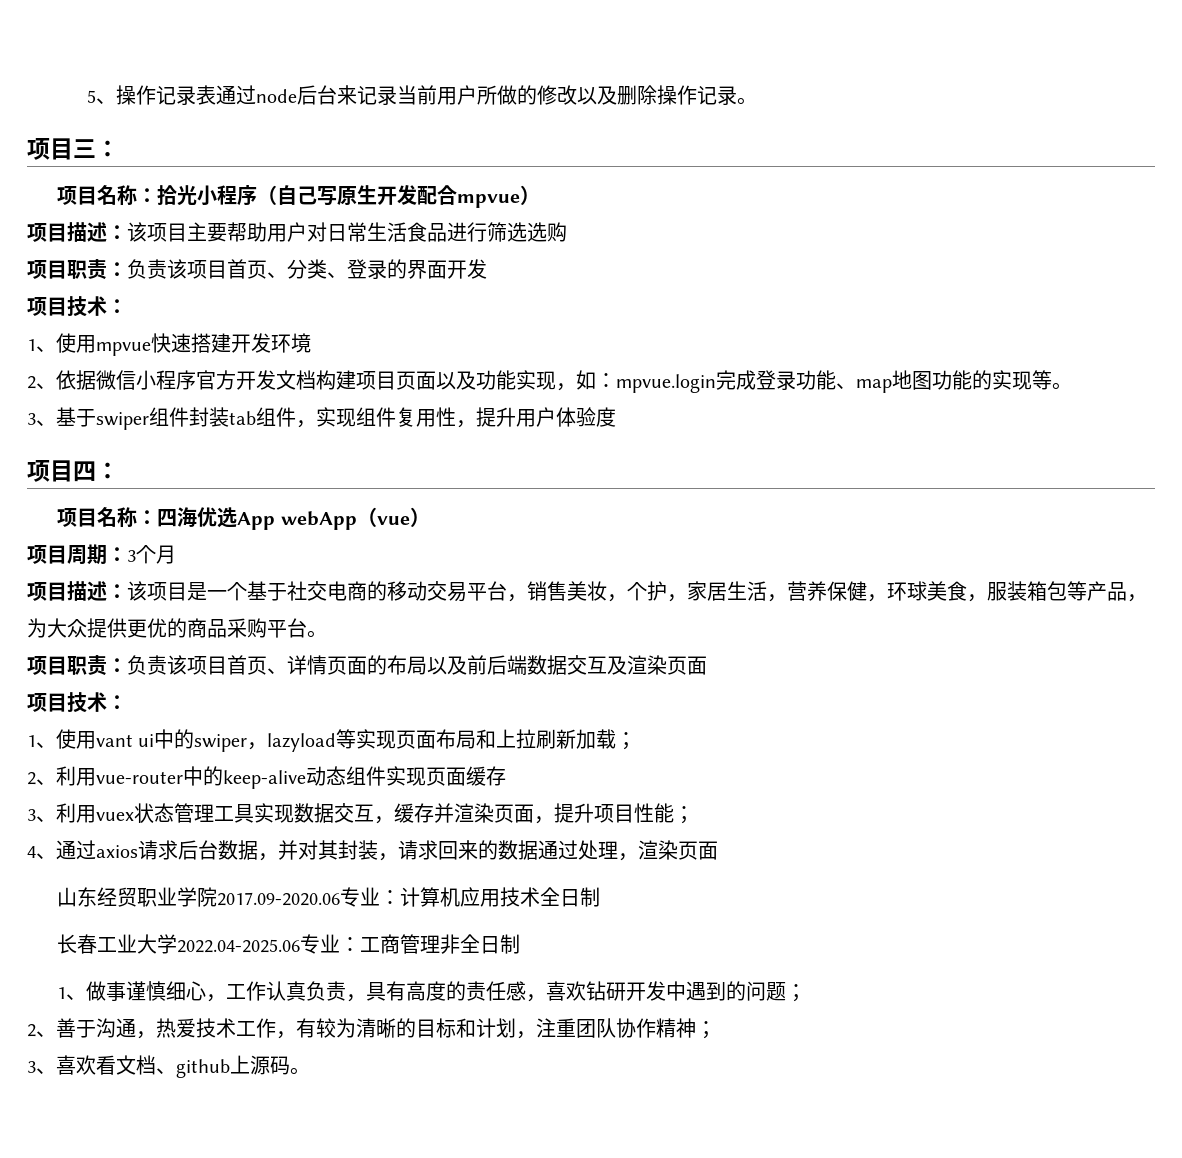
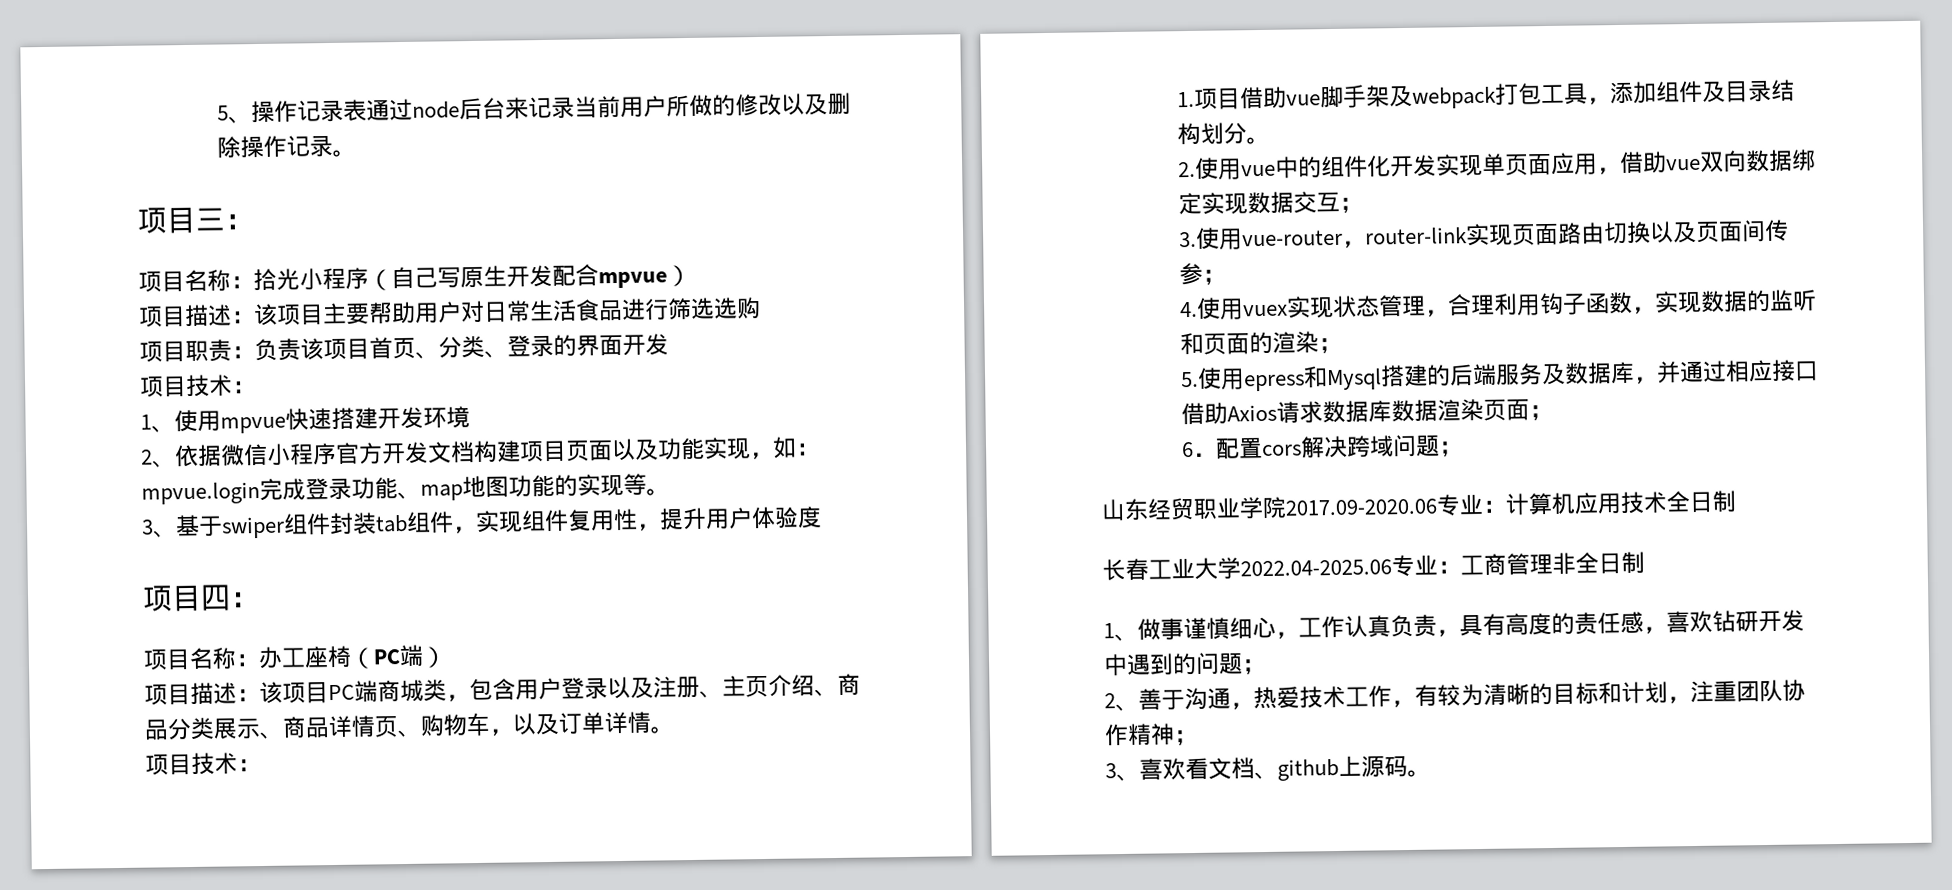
[157,507,430,530] [27,544,176,565] [27,581,1147,602] [27,618,327,638] [27,655,707,676] [27,692,127,713] [27,729,637,752] [27,766,506,789] [27,803,694,824] [27,840,718,861] 四海优选App webApp（vue） // 项目周期：3个月 // 项目描述：该项目是一个基于社交电商的移动交易平台，销售美妆，个护，家居生活，营养保健，环球美食，服装箱包等产品，为大众提供更优的商品采购平台。 // 项目职责：负责该项目首页、详情页面的布局以及前后端数据交互及渲染页面 // 项目技术： // 1、使用vant ui中的swiper，lazyload等实现页面布局和上拉刷新加载； // 2、利用vue-router中的keep-alive动态组件实现页面缓存 // 3、利用vuex状态管理工具实现数据交互，缓存并渲染页面，提升项目性能； // 4、通过axios请求后台数据，并对其封装，请求回来的数据通过处理，渲染页面 -> [258,644,447,670] [144,673,861,706] [144,711,674,741] [145,752,261,776] [1176,79,1795,110] [1176,122,1270,146] [1177,149,1816,180] [1177,191,1363,215] [1178,219,1789,250] [1178,262,1226,286] [1179,289,1817,320] [1179,331,1342,356] [1180,359,1819,392] [1180,398,1553,426] [1180,434,1463,460] 办工座椅（PC端） // 项目描述：该项⽬PC端商城类，包含用户登录以及注册、主⻚介绍、商品分类展示、商品详情⻚、购物⻋，以及订单详情。 // 项目技术： // 1.项⽬借助vue脚⼿架及webpack打包⼯具，添加组件及⽬录结构划分。 // 2.使⽤vue中的组件化开发实现单⻚⾯应⽤，借助vue双向数据绑定实现数据交互； // 3.使⽤vue-router，router-link实现⻚⾯路由切换以及页面间传参； // 4.使⽤vuex实现状态管理，合理利⽤钩⼦函数，实现数据的监听和⻚⾯的渲染； // 5.使⽤epress和Mysql搭建的后端服务及数据库，并通过相应接⼝借助Axios请求数据库数据渲染⻚⾯； // 6．配置cors解决跨域问题；

